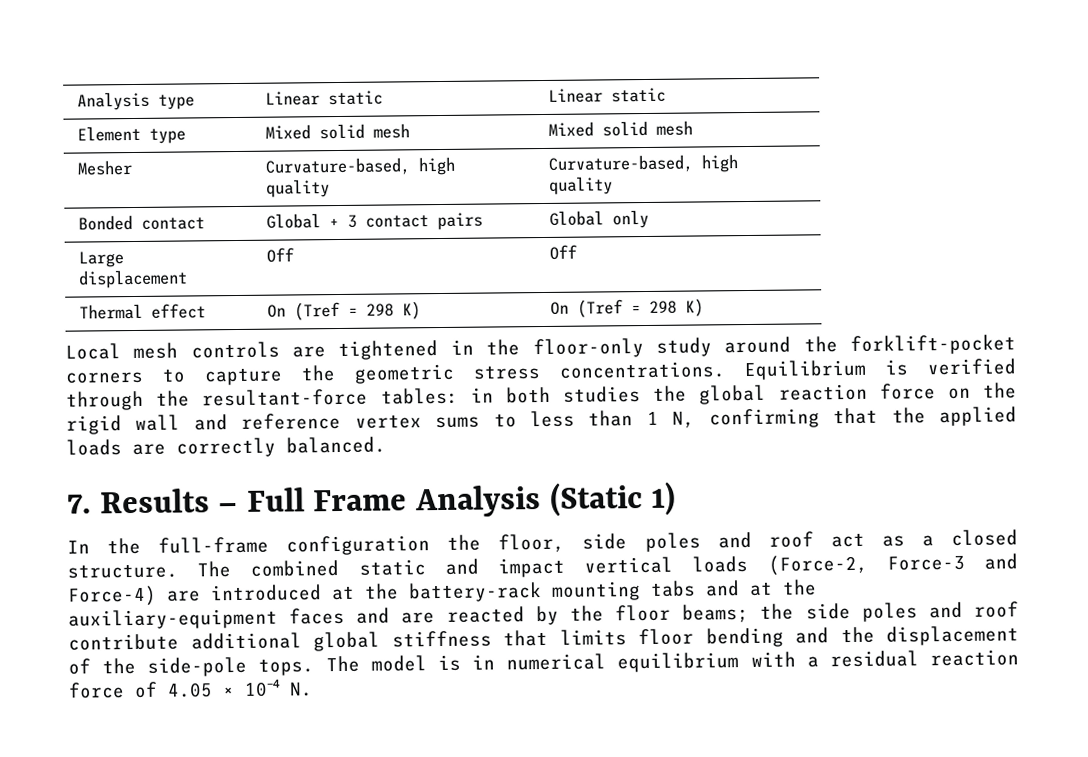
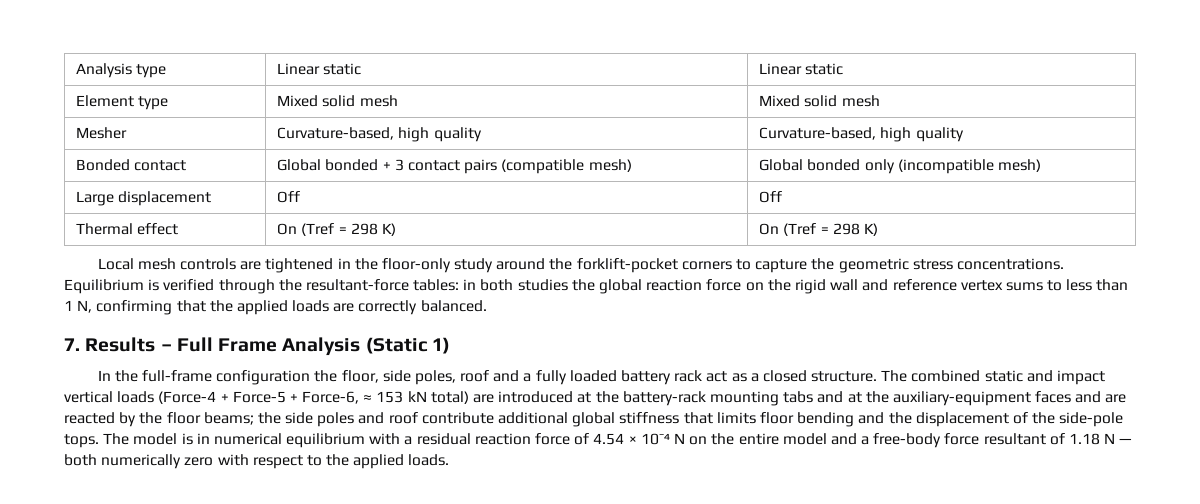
(322, 221) none -> [325,159,379,171] bonded
[549,210,605,226] | Global -> [501,159,632,174] [759,159,861,171] (compatible mesh) | Global bonded
(650, 219) none -> [897,159,1042,174] (incompatible mesh)
[644,531,814,553] poles and roof -> [414,370,703,385] poles, roof and a fully loaded battery rack
[767,553,1019,576] [68,585,157,607] (Force-2, Force-3 and Force-4) -> [158,391,469,404] (Force-4 + Force-5 + Force-6, ≈ 153 kN total)
[167,682,213,698] 4.05 -> [593,433,625,445] 4.54
[289,682,313,697] N. -> [673,433,1133,448] [64,454,450,469] N on the entire model and a free-body force resultant of 1.18 N — both numerically zero with respect to the applied loads.

